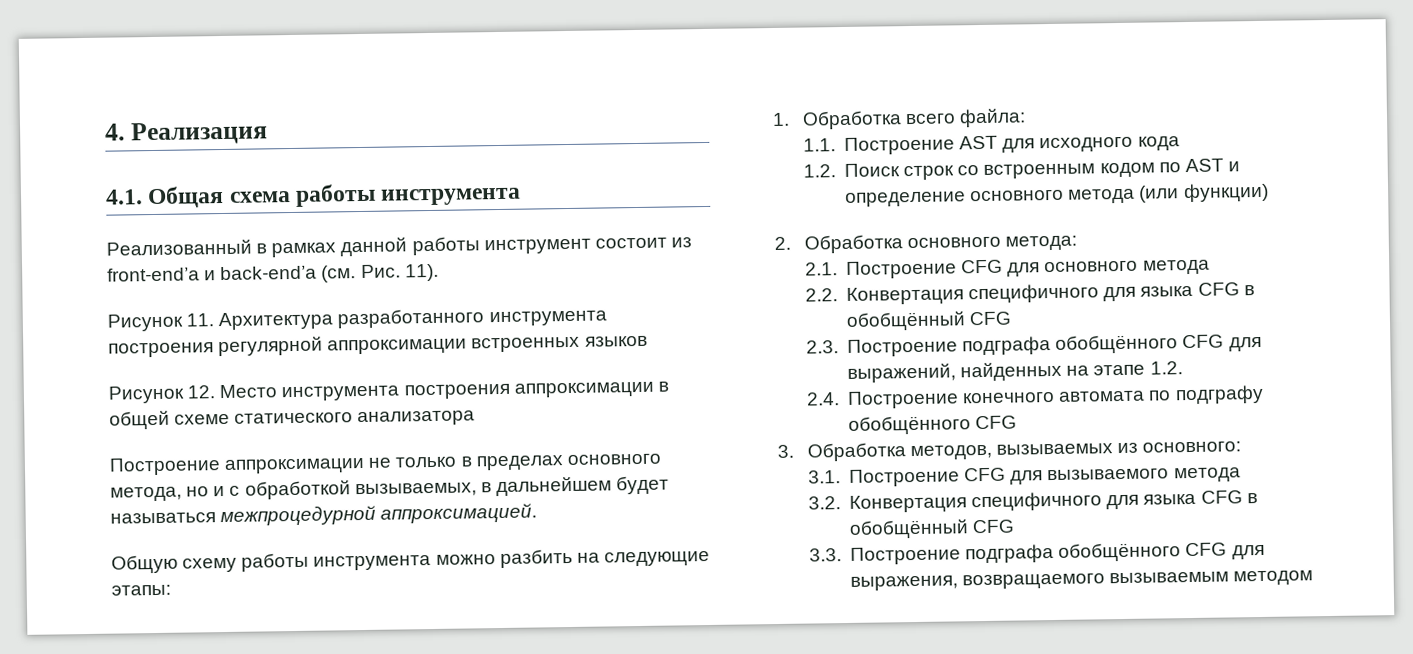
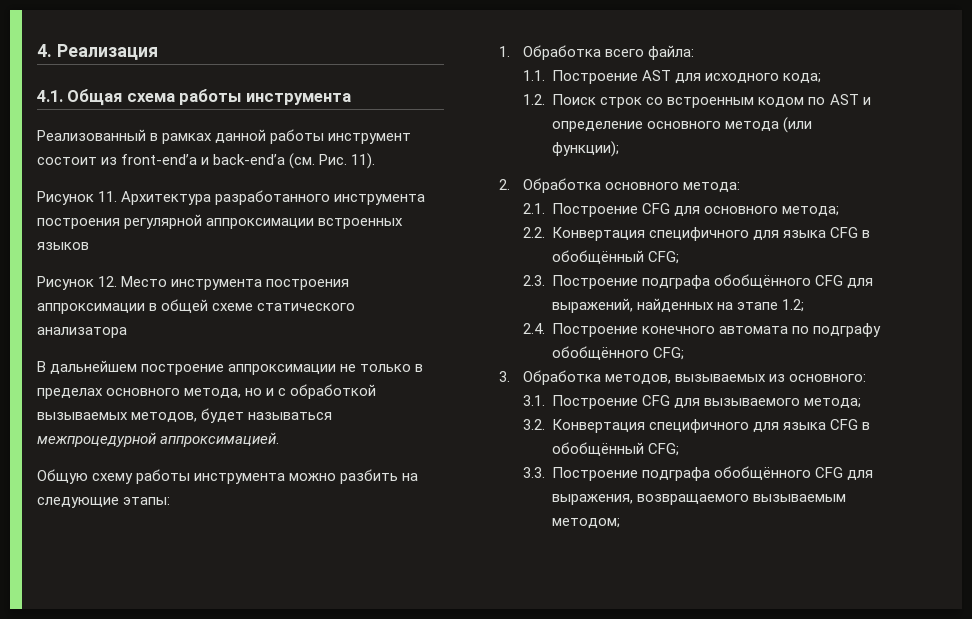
[109,457,221,476] Построение -> [37,360,225,375] В дальнейшем построение
[354,476,612,498] вызываемых, в дальнейшем -> [37,412,198,422] вызываемых методов,
[1137,136,1180,151] кода -> [783,73,822,83] кода;
[1182,182,1269,203] функции) -> [552,141,620,157] функции);
[1142,259,1210,275] метода -> [782,206,840,216] метода;
[969,311,1012,326] CFG -> [648,251,680,264] CFG;
[1149,361,1183,375] 1.2. -> [782,299,805,312] 1.2;
[975,415,1018,430] CFG -> [653,347,685,360] CFG;
[1173,467,1241,483] метода -> [804,398,862,408] метода;
[972,519,1016,534] CFG -> [648,443,680,456] CFG;
[1233,570,1314,586] методом -> [552,518,621,528] методом;

